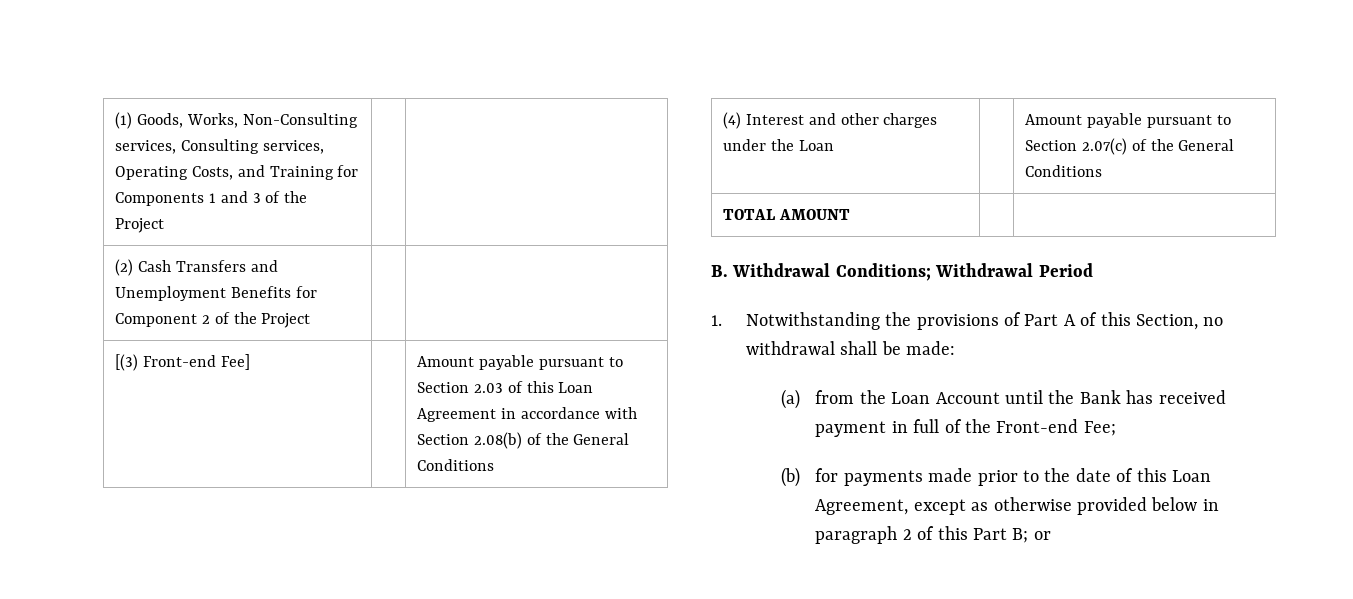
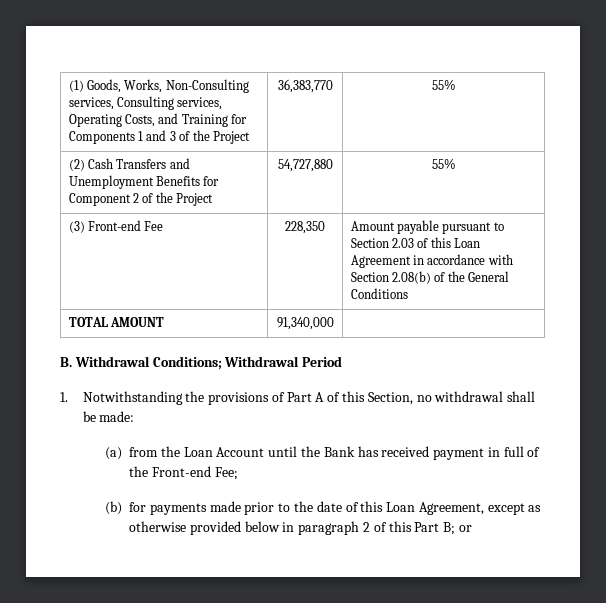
(164, 225) | -> [277,79,333,93] [431,79,456,90] 36,383,770 | 55%
[114,354,250,371] | // [(3) Front-end Fee] | -> [277,159,333,172] [431,158,456,169] [68,220,164,233] [285,221,325,234] 54,727,880 | 55% // (3) Front-end Fee | 228,350
[722,112,938,129] [722,139,834,151] [1024,113,1231,128] [1024,138,1235,155] [1024,165,1102,177] // (4) Interest and other charges under the Loan | | Amount payable pursuant to Section 2.07(c) of the General Conditions -> (408, 293) none
(850, 214) none -> [276,317,334,330] 91,340,000

